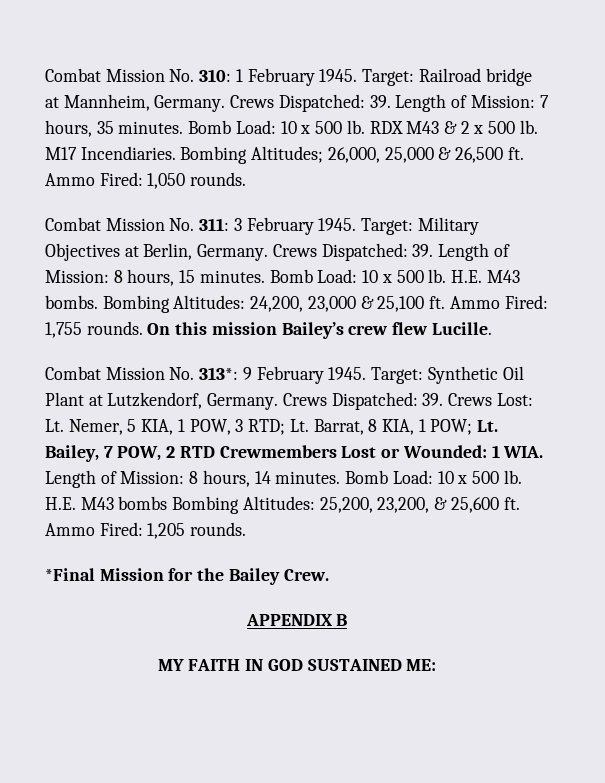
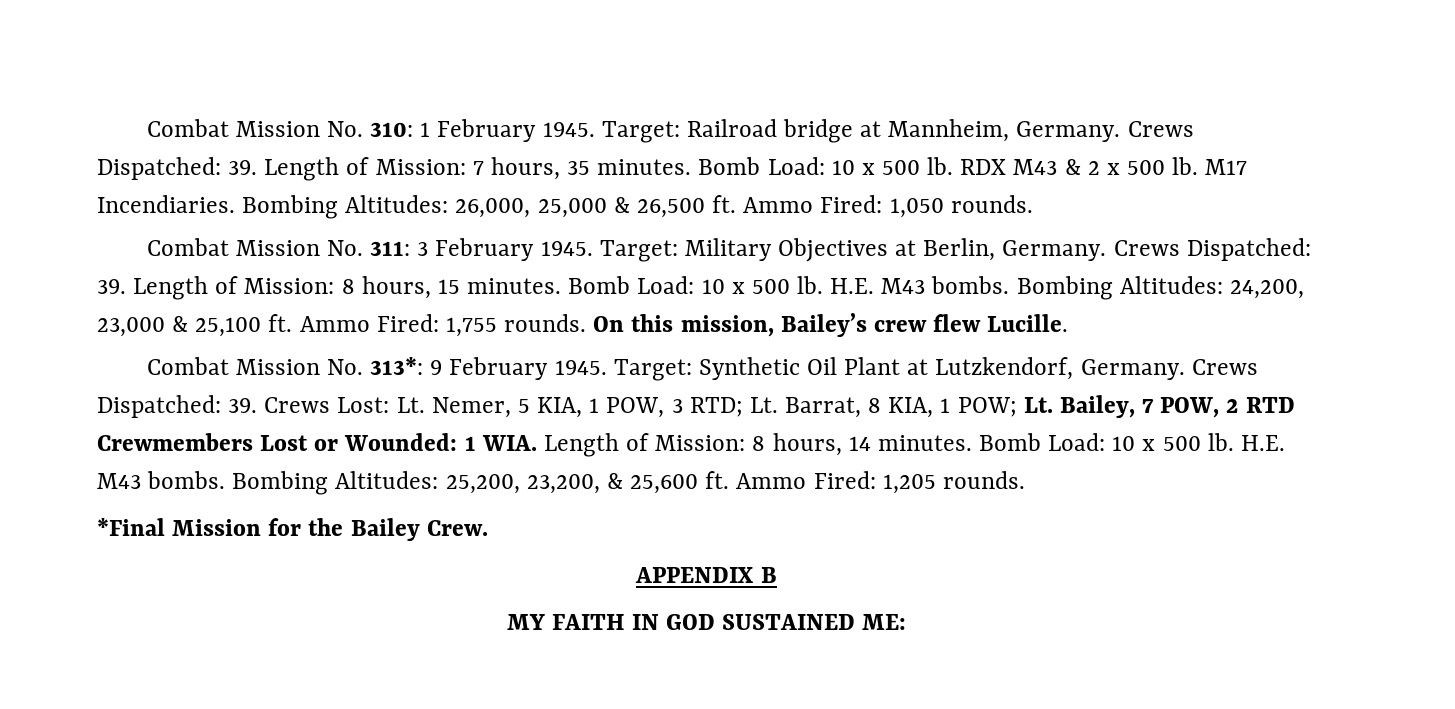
[251,146,324,163] Altitudes; -> [345,195,449,213] Altitudes:
[211,322,277,335] mission -> [680,315,774,337] mission,
[118,496,168,510] bombs -> [147,471,226,489] bombs.

